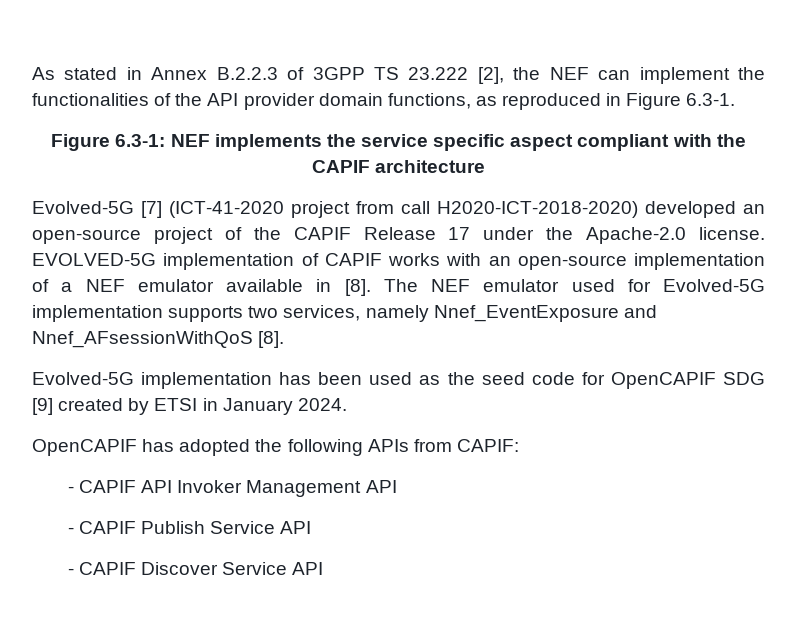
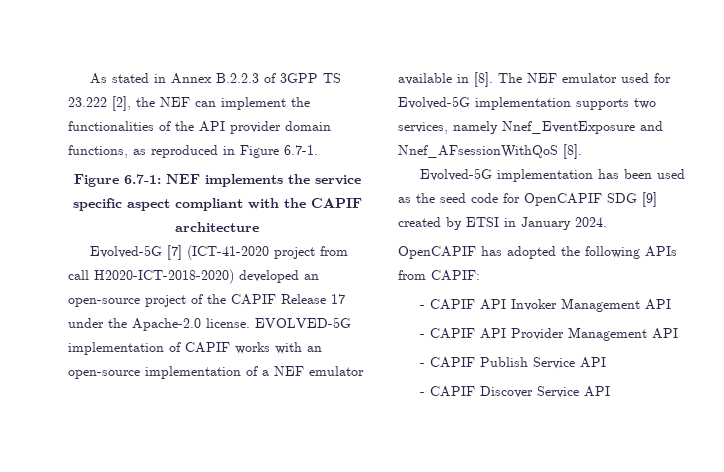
[686,93,736,106] [51,134,166,151] 6.3-1. // Figure 6.3-1: -> [284,145,318,155] [73,174,161,187] 6.7-1. // Figure 6.7-1:
(397, 486) none -> [419,327,678,341] // - CAPIF API Provider Management API

